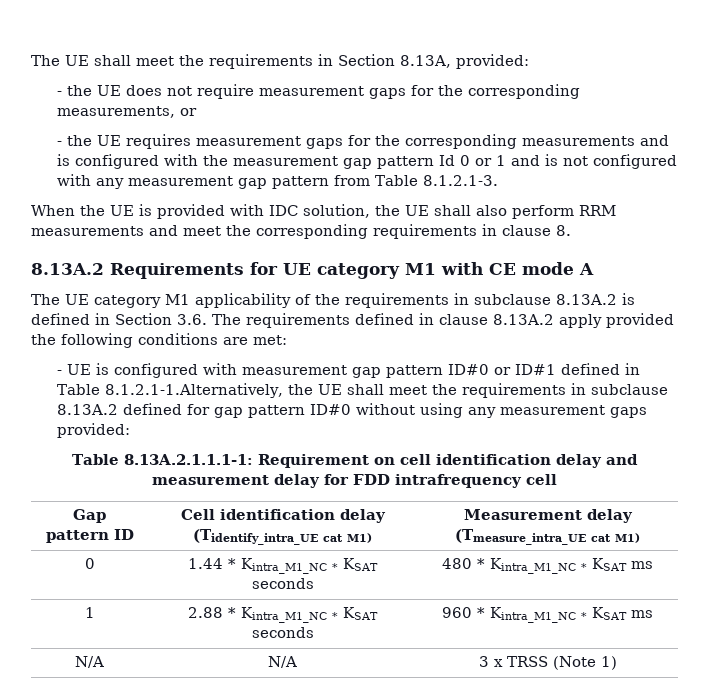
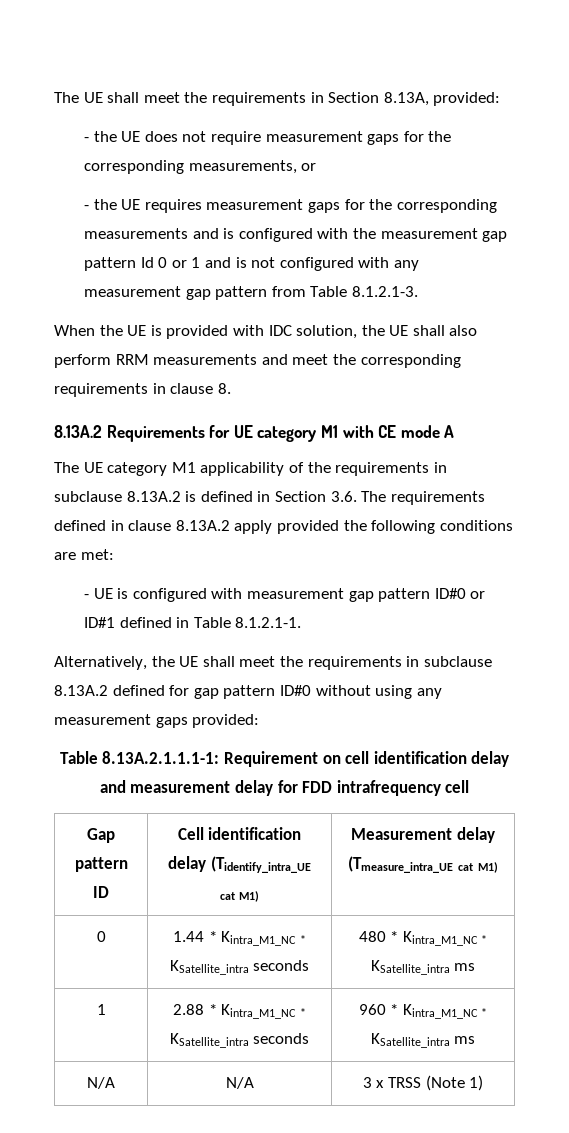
[105,383,284,398] 8.1.2.1-1.Alternatively, -> [235,617,302,628] [54,656,147,670] 8.1.2.1-1. // Alternatively,
[343,558,378,571] KSAT -> [169,960,249,975] KSatellite_intra
[591,558,627,571] KSAT -> [370,960,450,975] KSatellite_intra
[343,607,378,620] KSAT -> [169,1033,249,1048] KSatellite_intra
[591,607,627,620] KSAT -> [370,1033,450,1048] KSatellite_intra

